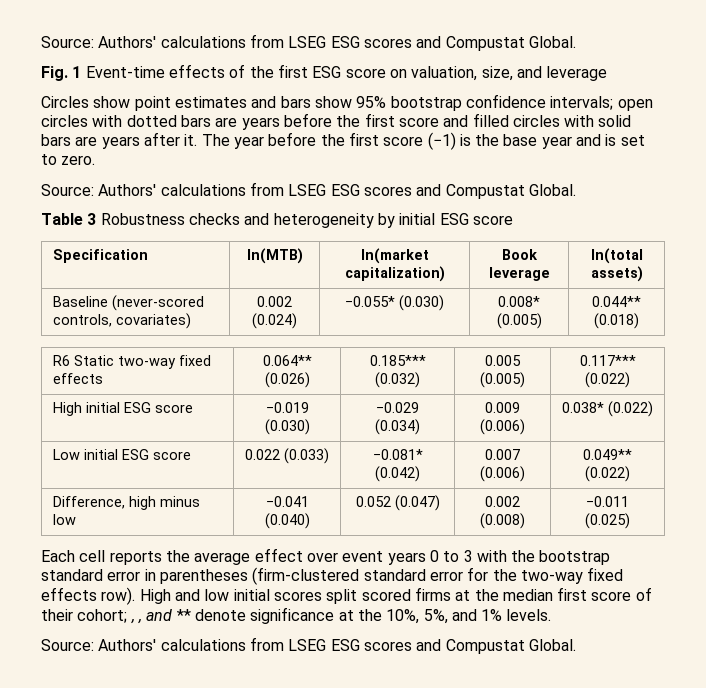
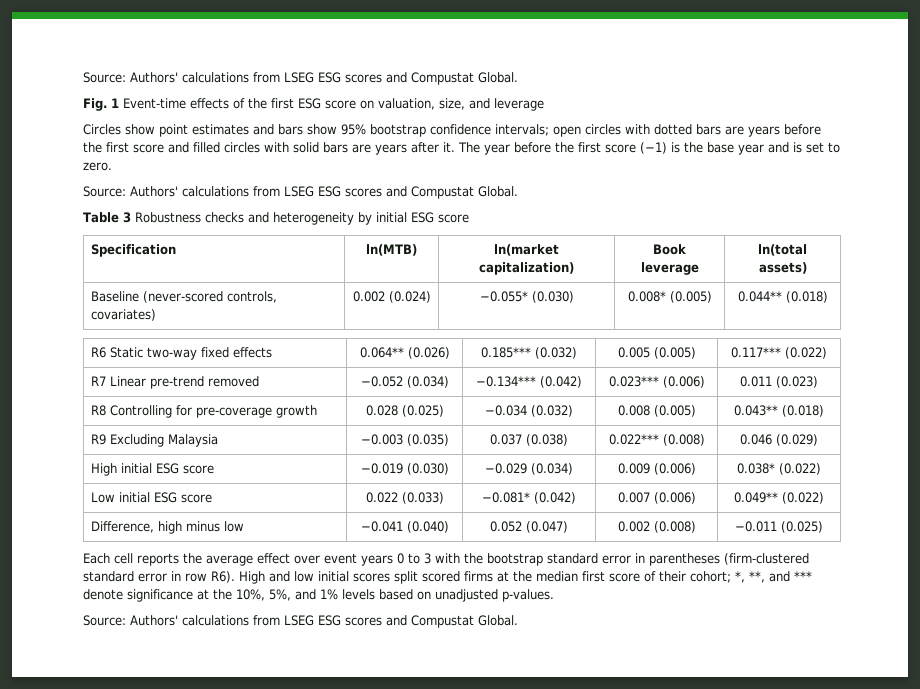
(630, 380) none -> [91,376,260,389] [360,376,449,388] [476,376,582,388] [608,376,705,388] [740,376,818,388] [91,405,318,418] [365,405,444,417] [485,405,573,417] [617,405,696,417] [734,405,824,417] [91,434,219,447] [360,434,449,446] [490,434,568,446] [608,434,705,446] [740,434,818,446] // R7 Linear pre-trend removed | −0.052 (0.034) | −0.134*** (0.042) | 0.023*** (0.006) | 0.011 (0.023) // R8 Controlling for pre-coverage growth | 0.028 (0.025) | −0.034 (0.032) | 0.008 (0.005) | 0.043** (0.018) // R9 Excluding Malaysia | −0.003 (0.035) | 0.037 (0.038) | 0.022*** (0.008) | 0.046 (0.029)
[467,567,624,584] [41,587,136,605] for the two-way fixed effects row). -> [171,571,235,583] in row R6).
[130,609,191,624] , , and ** -> [735,571,812,583] *, **, and ***
[506,609,552,621] levels. -> [342,589,554,602] levels based on unadjusted p-values.

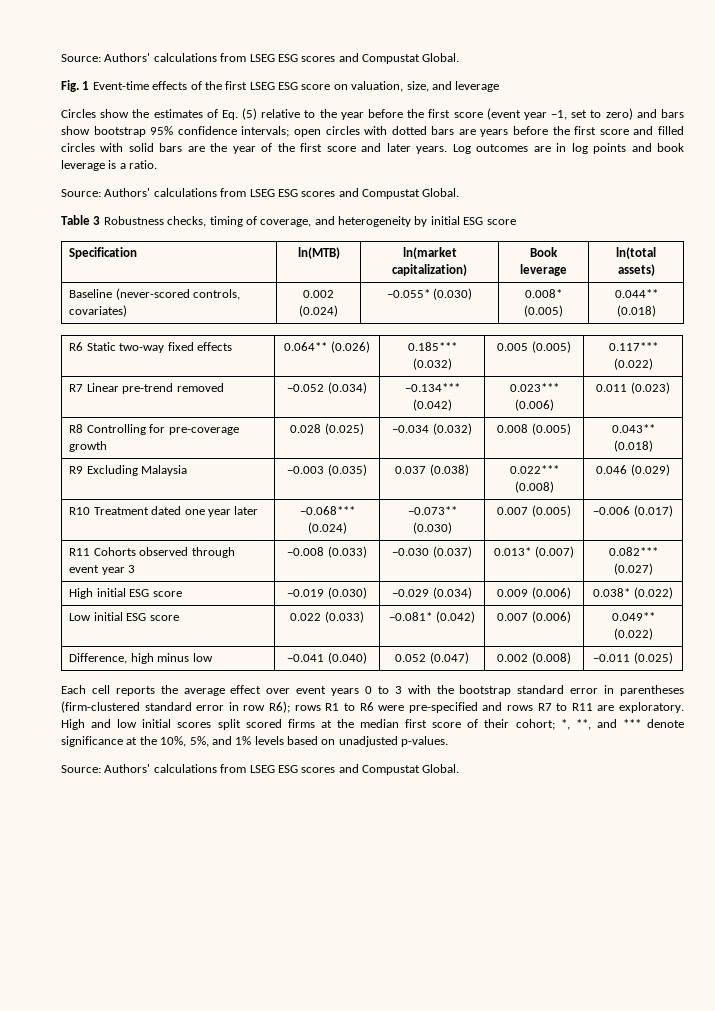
(294, 103) none -> [249,82,275,90] LSEG
[159,124,249,137] point estimates -> [132,108,633,120] the estimates of Eq. (5) relative to the year before the first score (event year −1, set to zero)
[341,124,426,137] 95% bootstrap -> [93,126,174,137] bootstrap 95%
[375,142,840,155] [83,162,112,171] years after it. The year before the first score (−1) is the base year and is set to zero. -> [210,143,685,154] [61,160,158,171] the year of the first score and later years. Log outcomes are in log points and book leverage is a ratio.
[204,212,244,223] checks -> [167,216,312,227] checks, timing of coverage,
(818, 440) none -> [69,506,259,517] [299,506,355,515] [307,522,347,534] [407,506,457,515] [412,522,452,534] [497,505,571,517] [593,505,673,517] [69,547,235,558] [69,565,136,575] [287,546,367,558] [392,546,472,558] [494,546,574,558] [608,547,658,556] [613,563,653,575] // R10 Treatment dated one year later | −0.068*** (0.024) | −0.073** (0.030) | 0.007 (0.005) | −0.006 (0.017) // R11 Cohorts observed through event year 3 | −0.008 (0.033) | −0.030 (0.037) | 0.013* (0.007) | 0.082*** (0.027)
[211,571,235,583] R6). -> [269,701,684,713] R6); rows R1 to R6 were pre-specified and rows R7 to R11 are exploratory.

